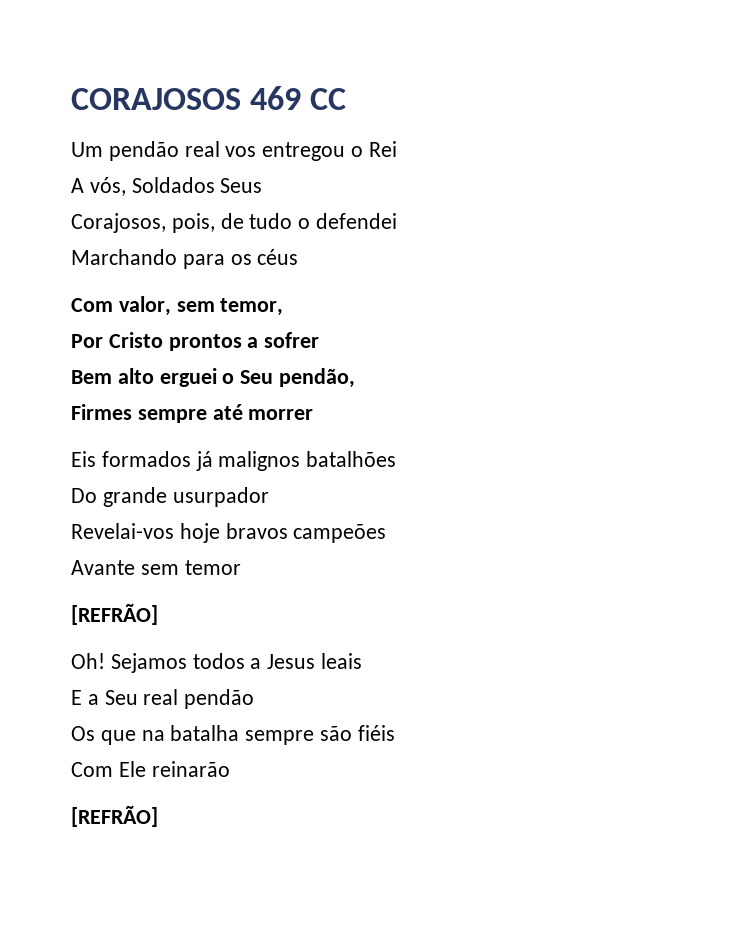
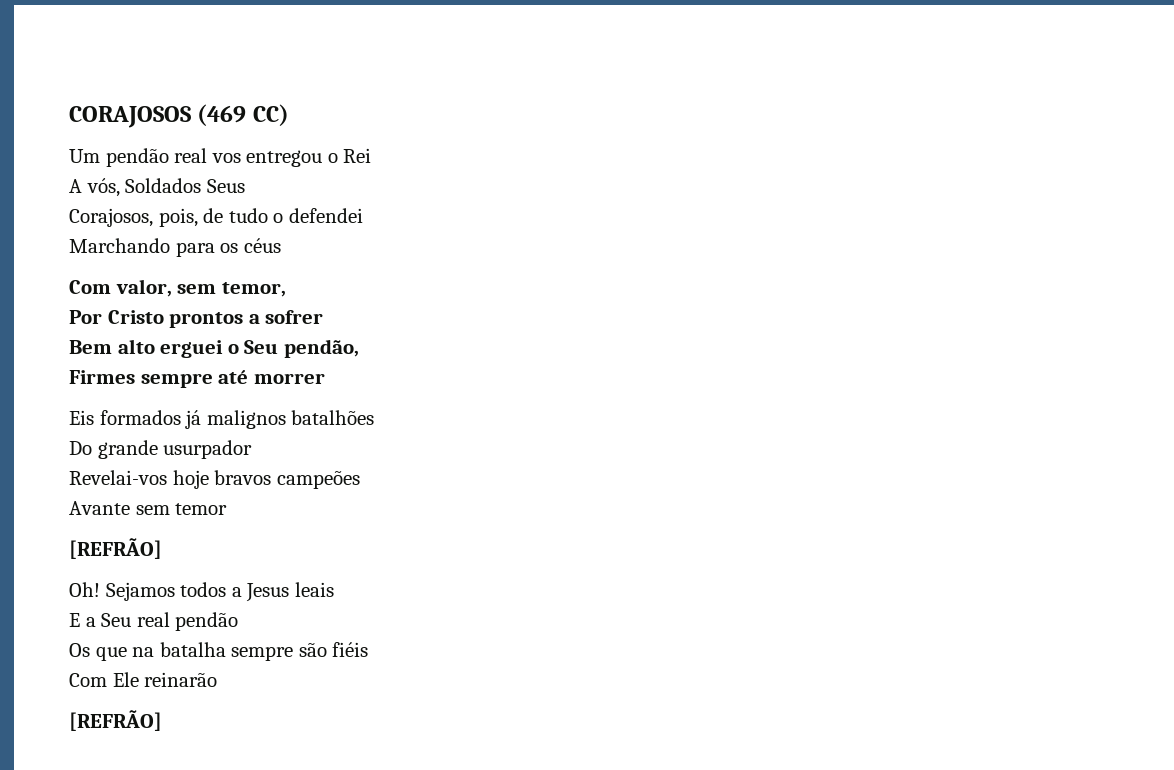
[250,86,347,110] 469 CC -> [197,104,289,126] (469 CC)

